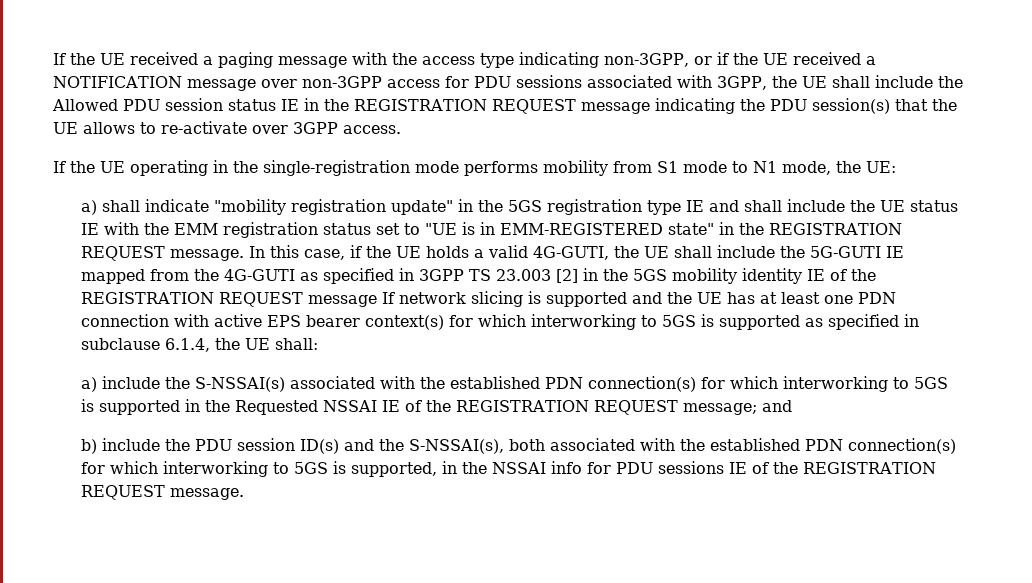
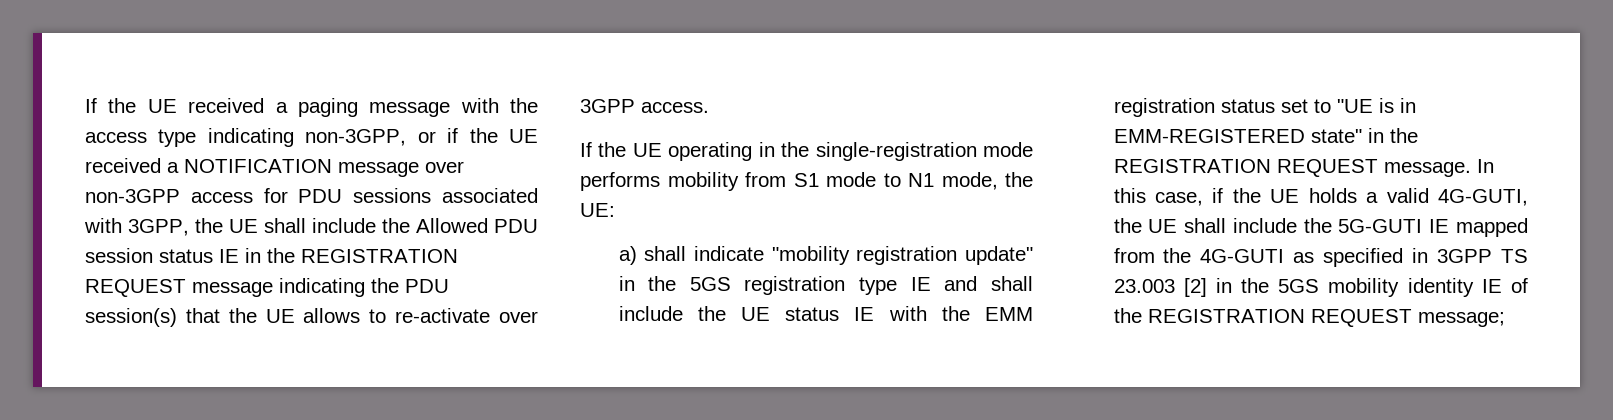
[308,291,897,307] [81,314,920,330] [81,338,319,352] [81,376,949,392] [81,399,793,415] [81,438,957,454] [81,461,937,477] [81,485,245,500] message If network slicing is supported and the UE has at least one PDN connection with active EPS bearer context(s) for which interworking to 5GS is supported as specified in subclause 6.1.4, the UE shall: // a) include the S-NSSAI(s) associated with the established PDN connection(s) for which interworking to 5GS is supported in the Requested NSSAI IE of the REGISTRATION REQUEST message; and // b) include the PDU session ID(s) and the S-NSSAI(s), both associated with the established PDN connection(s) for which interworking to 5GS is supported, in the NSSAI info for PDU sessions IE of the REGISTRATION REQUEST message. -> [1417,312,1505,327] message;

